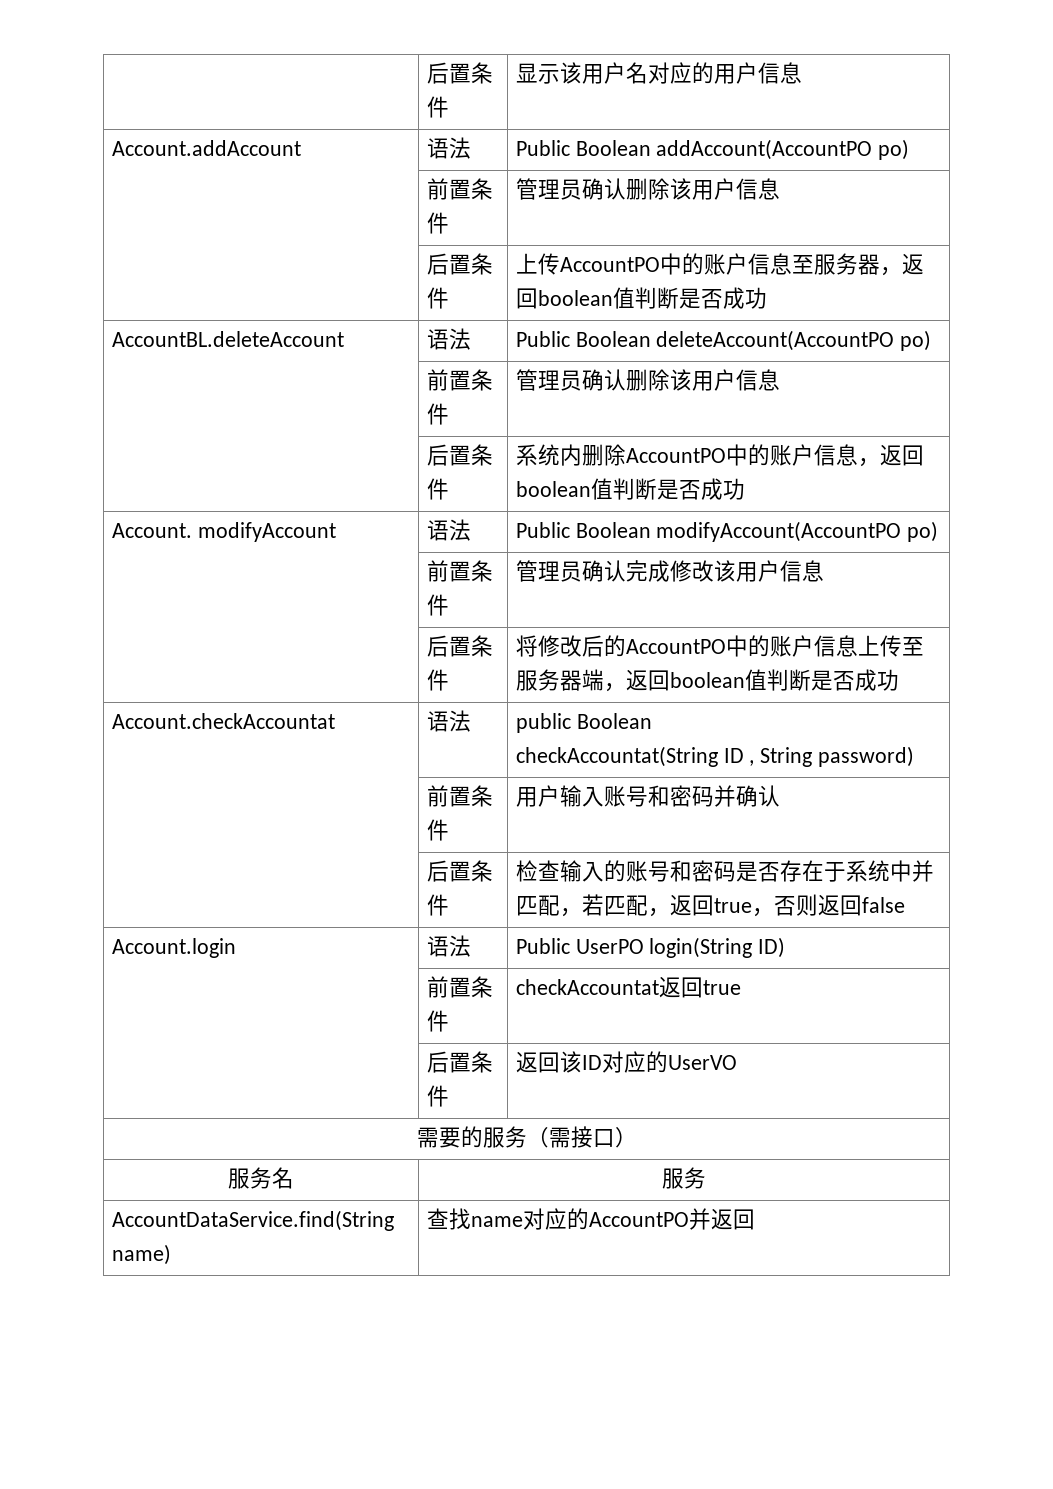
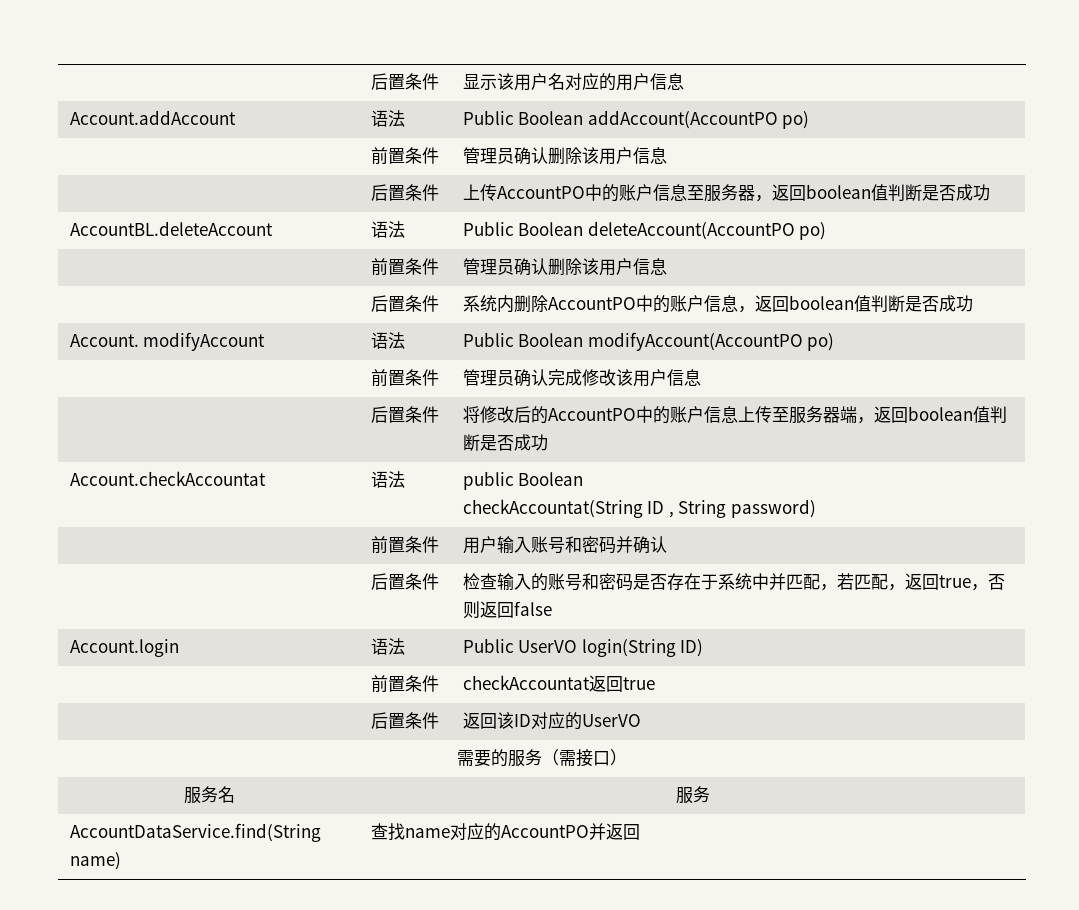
[575,939,644,954] UserPO -> [518,640,578,653] UserVO

